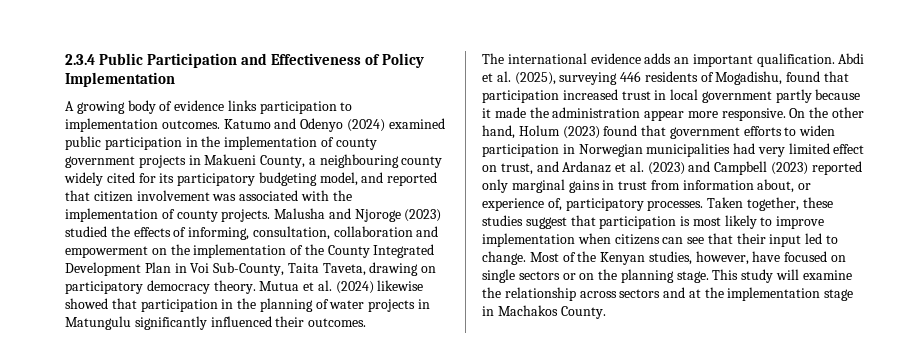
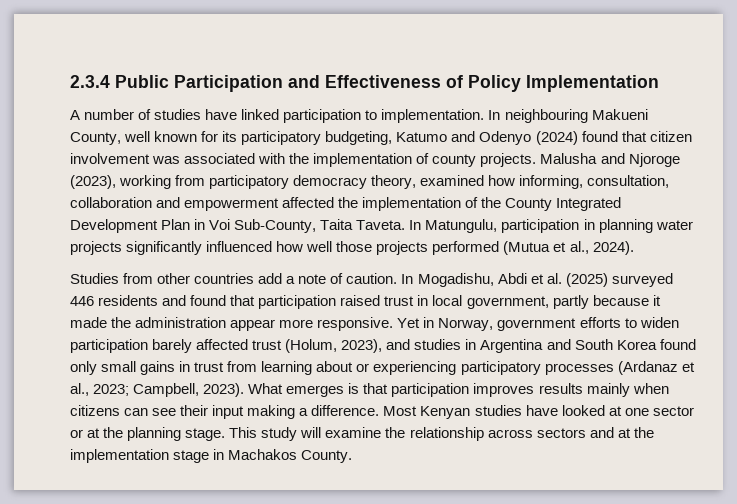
[76,100,353,114] [65,118,445,132] [65,136,377,150] [65,154,443,168] [64,172,438,186] growing body of evidence links participation to implementation outcomes. Katumo and Odenyo (2024) examined public participation in the implementation of county government projects in Makueni County, a neighbouring county widely cited for its participatory budgeting model, and reported -> [84,109,648,123] [70,131,618,145] number of studies have linked participation to implementation. In neighbouring Makueni County, well known for its participatory budgeting, Katumo and Odenyo (2024) found
[404,209,442,222] [65,226,187,237] (2023) studied the effects of -> [70,175,516,189] (2023), working from participatory democracy theory, examined how
[151,248,167,255] on -> [282,197,335,208] affected
[322,262,437,276] [65,280,424,294] [65,298,431,312] [65,316,367,330] [482,53,865,67] [482,71,783,85] Taveta, drawing on participatory democracy theory. Mutua et al. (2024) likewise showed that participation in the planning of water projects in Matungulu significantly influenced their outcomes. // The international evidence adds an important qualification. Abdi et al. (2025), surveying 446 residents of Mogadishu, -> [356,219,693,233] [70,241,634,255] [70,273,673,287] [70,295,187,306] Taveta. In Matungulu, participation in planning water projects significantly influenced how well those projects performed (Mutua et al., 2024). // Studies from other countries add a note of caution. In Mogadishu, Abdi et al. (2025) surveyed 446 residents and
[562,89,618,100] increased -> [340,295,381,306] raised
[701,91,772,103] government -> [466,296,549,309] government,
[789,107,865,118] [482,125,667,139] On the other hand, Holum (2023) found that -> [397,317,494,331] Yet in Norway,
[562,143,865,157] [482,161,862,175] [482,179,812,193] [482,197,833,211] [482,215,825,229] [482,233,575,247] in Norwegian municipalities had very limited effect on trust, and Ardanaz et al. (2023) and Campbell (2023) reported only marginal gains in trust from information about, or experience of, participatory processes. Taken together, these studies suggest that participation is most likely to improve implementation -> [152,339,696,353] [70,361,695,375] [70,383,630,397] barely affected trust (Holum, 2023), and studies in Argentina and South Korea found only small gains in trust from learning about or experiencing participatory processes (Ardanaz et al., 2023; Campbell, 2023). What emerges is that participation improves results mainly
[707,233,733,244] that -> (177, 412) none
[805,233,839,244] [482,251,847,265] [482,269,595,283] led to change. Most of the Kenyan studies, however, have focused on single sectors or on -> [247,405,694,419] [70,428,101,438] making a difference. Most Kenyan studies have looked at one sector or at

